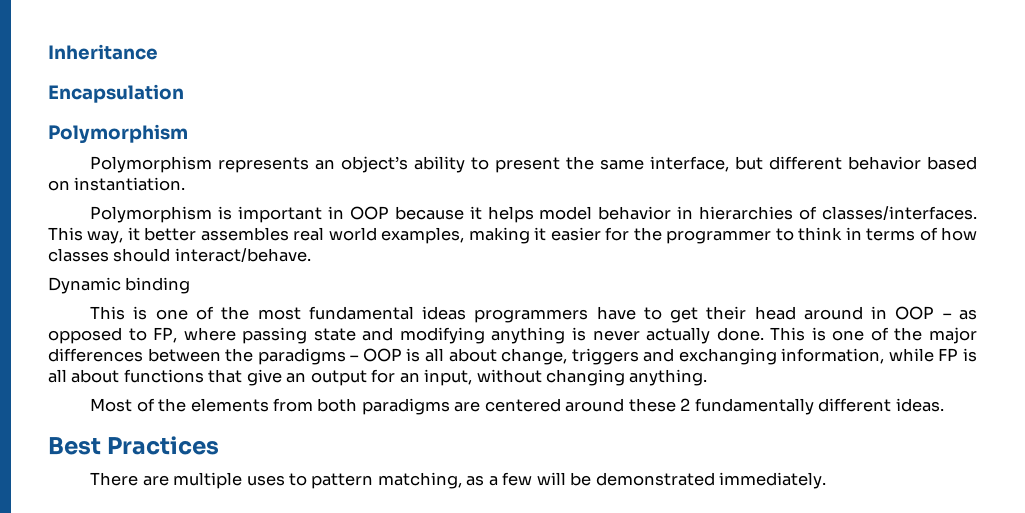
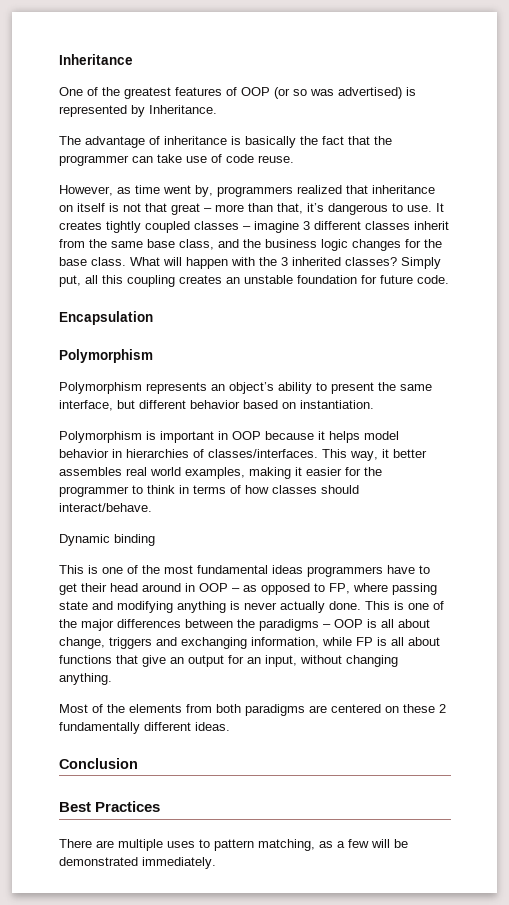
(158, 52) none -> [59,87,416,99] [59,105,217,117] [59,136,392,148] [59,154,294,166] [59,185,435,197] [59,203,444,215] [59,221,449,233] [59,239,442,251] [59,257,441,269] [59,275,449,287] // One of the greatest features of OOP (or so was advertised) is represented by Inheritance. // The advantage of inheritance is basically the fact that the programmer can take use of code reuse. // However, as time went by, programmers realized that inheritance on itself is not that great – more than that, it’s dangerous to use. It creates tightly coupled classes – imagine 3 different classes inherit from the same base class, and the business logic changes for the base class. What will happen with the 3 inherited classes? Simply put, all this coupling creates an unstable foundation for future code.
[565,398,625,412] around -> [385,706,399,713] on
(944, 405) none -> [59,758,138,769] // Conclusion

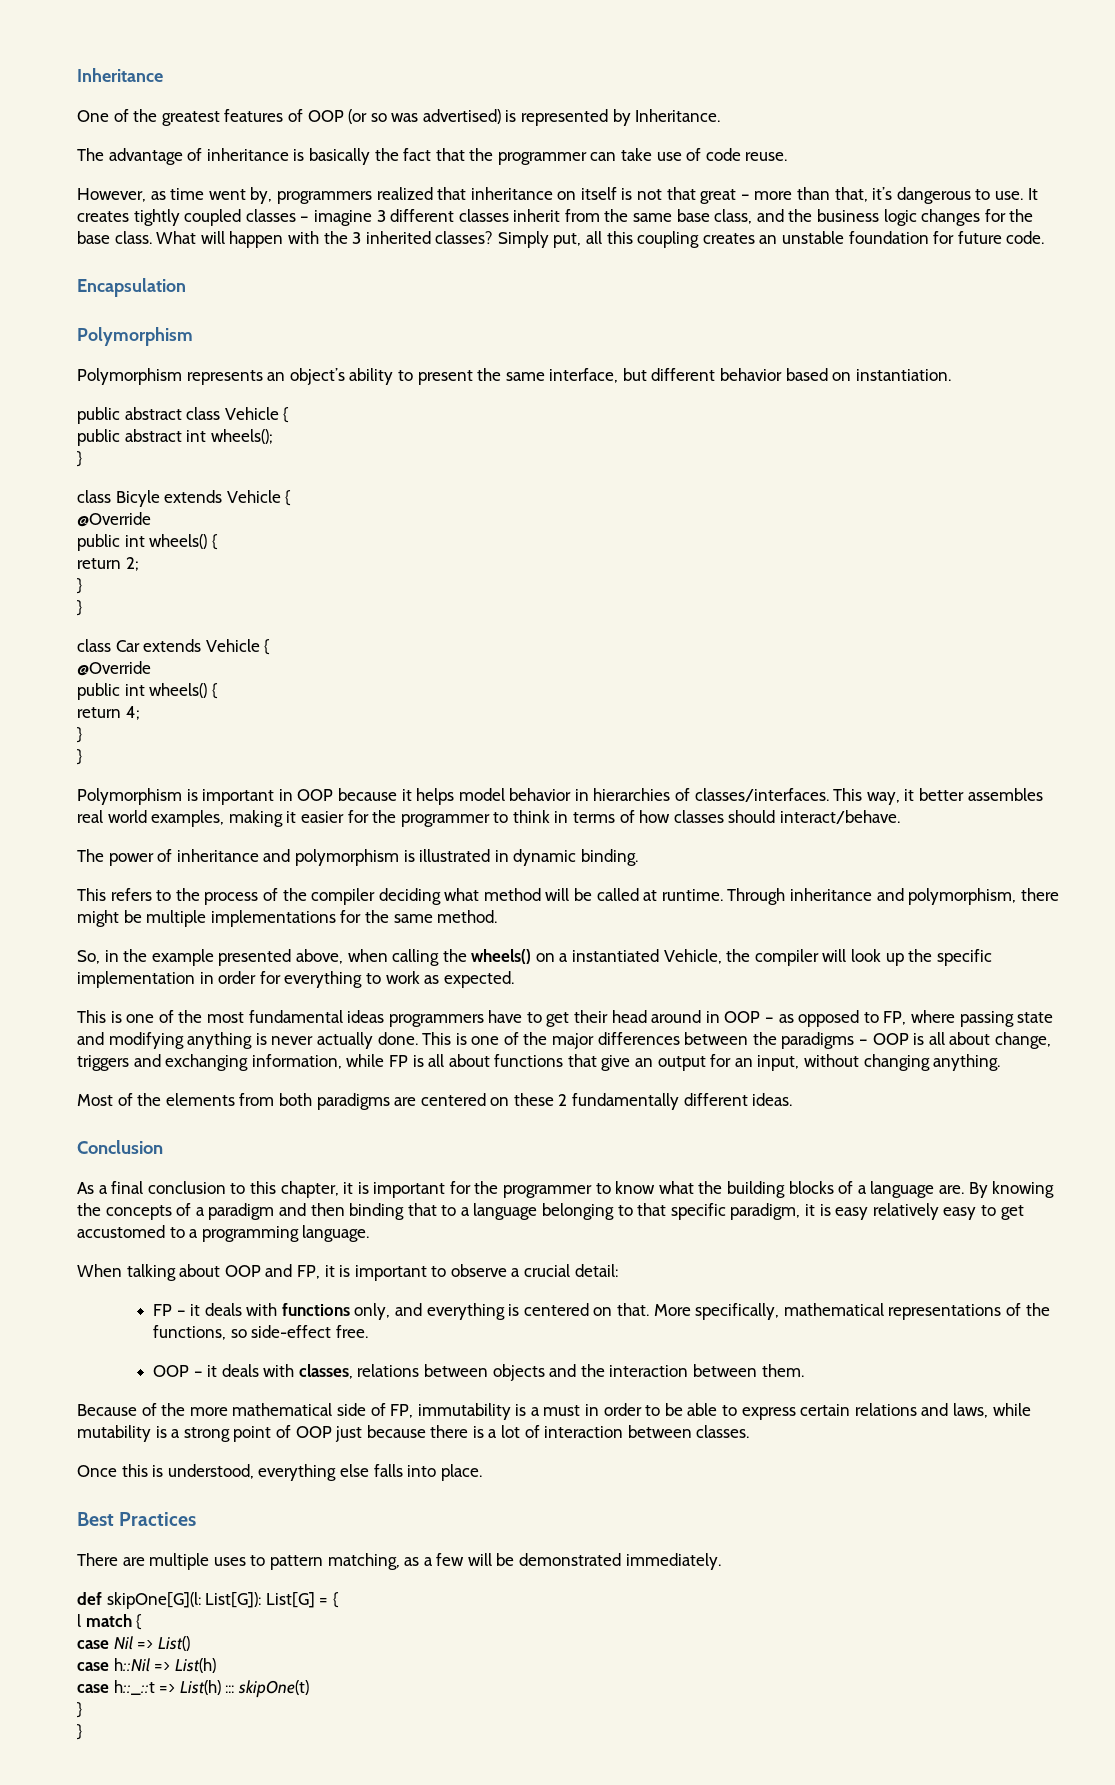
(374, 404) none -> [77,407,290,424] [77,429,273,446] [77,451,82,467] [77,490,292,507] [77,512,151,527] [77,534,218,551] [77,557,139,571] [77,578,82,594] [77,600,82,616] [77,639,271,655] [77,661,151,676] [77,683,218,700] [77,706,140,720] [77,727,82,743] [77,749,82,765] // public abstract class Vehicle { // public abstract int wheels(); // } // class Bicyle extends Vehicle { // @Override // public int wheels() { // return 2; // } // } // class Car extends Vehicle { // @Override // public int wheels() { // return 4; // } // }
[59,534,155,546] Dynamic binding -> [77,849,638,866] [77,888,1059,905] [77,910,498,927] [77,949,992,966] [77,971,514,988] The power of inheritance and polymorphism is illustrated in dynamic binding. // This refers to the process of the compiler deciding what method will be called at runtime. Through inheritance and polymorphism, there might be multiple implementations for the same method. // So, in the example presented above, when calling the wheels() on a instantiated Vehicle, the compiler will look up the specific implementation in order for everything to work as expected.
(138, 763) none -> [77,1181,1055,1198] [77,1203,1024,1220] [77,1225,370,1242] [77,1264,618,1281] [152,1303,1050,1320] [152,1325,368,1340] [152,1364,804,1381] [77,1403,1031,1420] [77,1425,750,1442] [77,1464,482,1481] // As a final conclusion to this chapter, it is important for the programmer to know what the building blocks of a language are. By knowing the concepts of a paradigm and then binding that to a language belonging to that specific paradigm, it is easy relatively easy to get accustomed to a programming language. // When talking about OOP and FP, it is important to observe a crucial detail: // FP – it deals with functions only, and everything is centered on that. More specifically, mathematical representations of the functions, so side-effect free. // OOP – it deals with classes, relations between objects and the interaction between them. // Because of the more mathematical side of FP, immutability is a must in order to be able to express certain relations and laws, while mutability is a strong point of OOP just because there is a lot of interaction between classes. // Once this is understood, everything else falls into place.
(216, 863) none -> [77,1592,339,1609] [77,1614,143,1630] [77,1636,190,1651] [77,1658,216,1673] [77,1680,309,1698] [77,1702,82,1718] [77,1724,82,1740] // def skipOne[G](l: List[G]): List[G] = { // l match { // case Nil => List() // case h::Nil => List(h) // case h::_::t => List(h) ::: skipOne(t) // } // }

